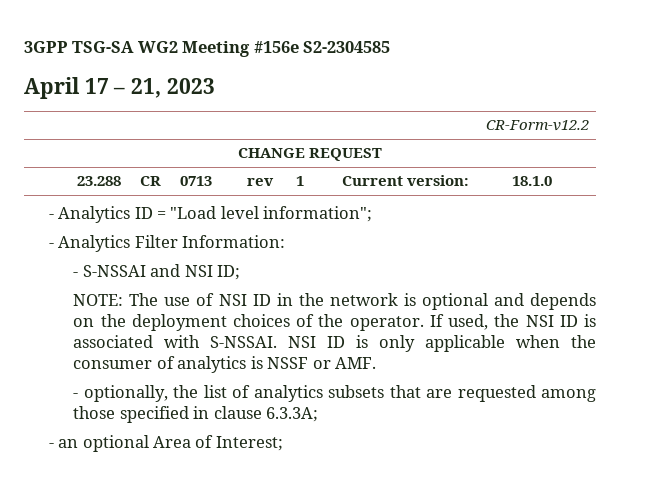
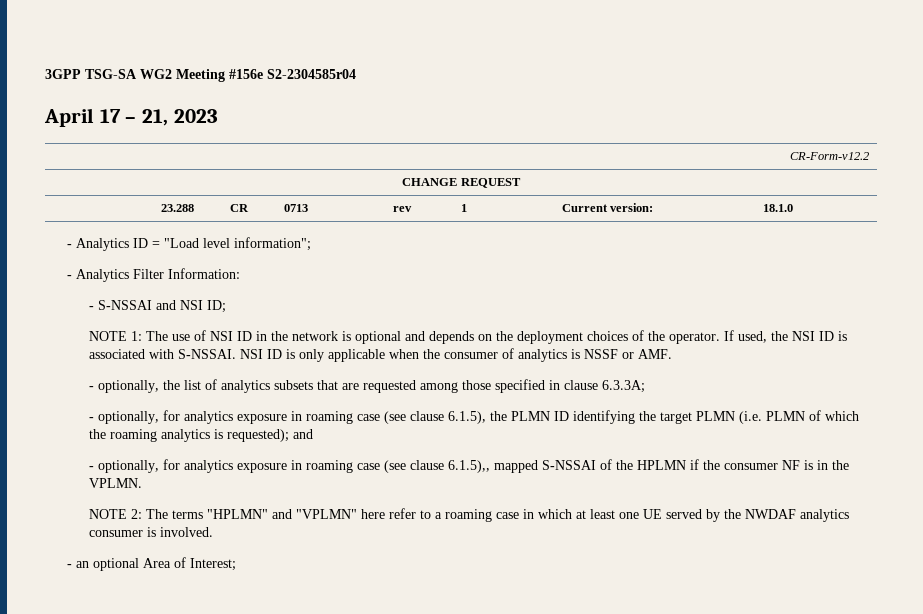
[303,41,391,53] S2-2304585 -> [267,69,356,79] S2-2304585r04
[73,294,124,306] NOTE: -> [88,331,142,341] NOTE 1:
(319, 414) none -> [88,410,859,424] [88,429,313,442] [88,459,849,473] [88,478,142,488] [88,508,849,522] [88,527,213,537] // - optionally, for analytics exposure in roaming case (see clause 6.1.5), the PLMN ID identifying the target PLMN (i.e. PLMN of which the roaming analytics is requested); and // - optionally, for analytics exposure in roaming case (see clause 6.1.5),, mapped S-NSSAI of the HPLMN if the consumer NF is in the VPLMN. // NOTE 2: The terms "HPLMN" and "VPLMN" here refer to a roaming case in which at least one UE served by the NWDAF analytics consumer is involved.

